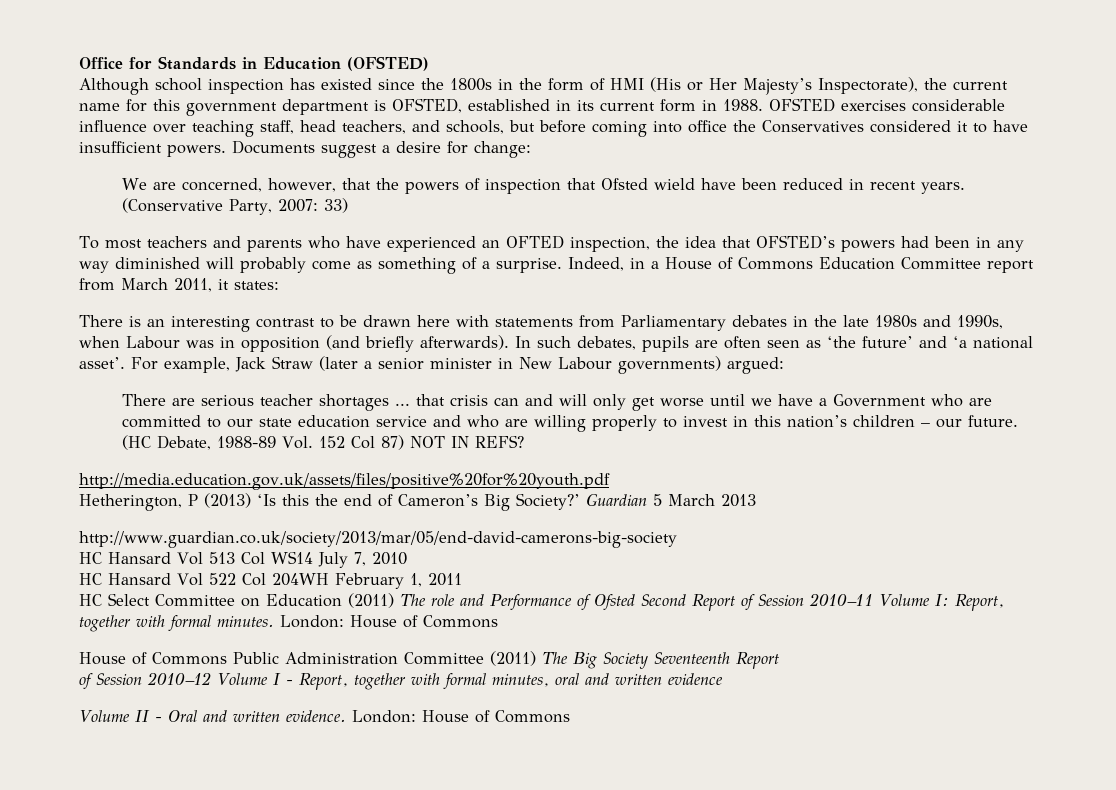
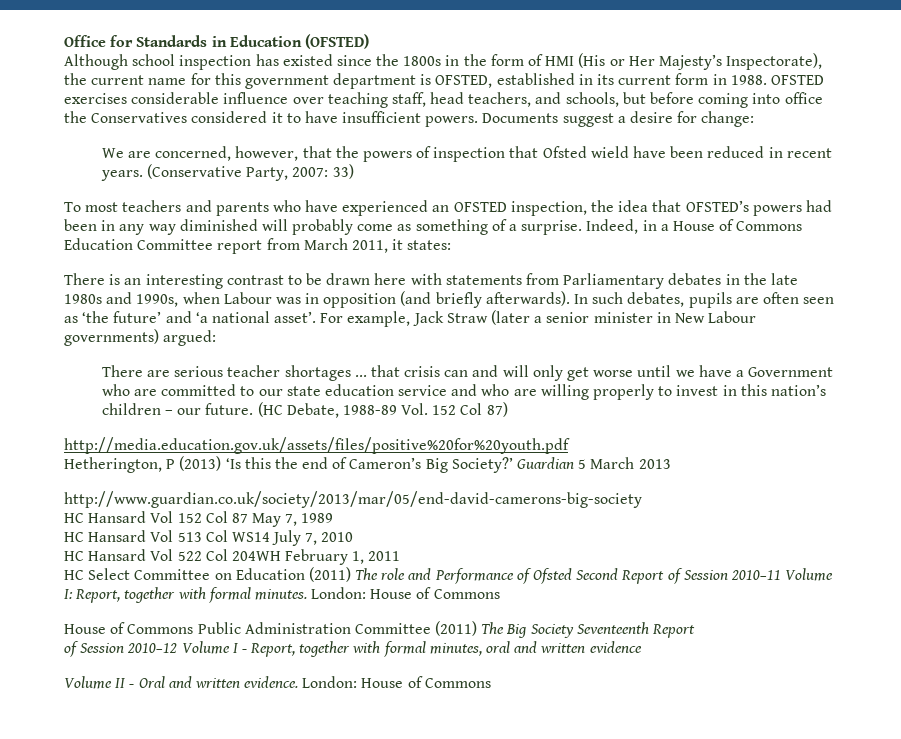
[505,235,564,249] OFTED -> [453,202,507,212] OFSTED
[410,435,525,448] NOT IN REFS? -> (508, 409) none
(677, 539) none -> [64,511,334,527] // HC Hansard Vol 152 Col 87 May 7, 1989

